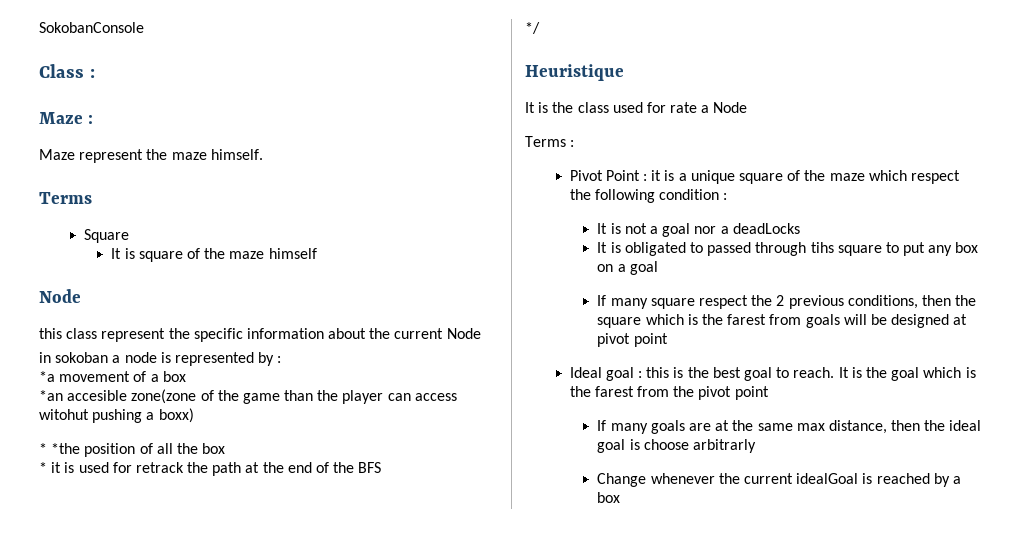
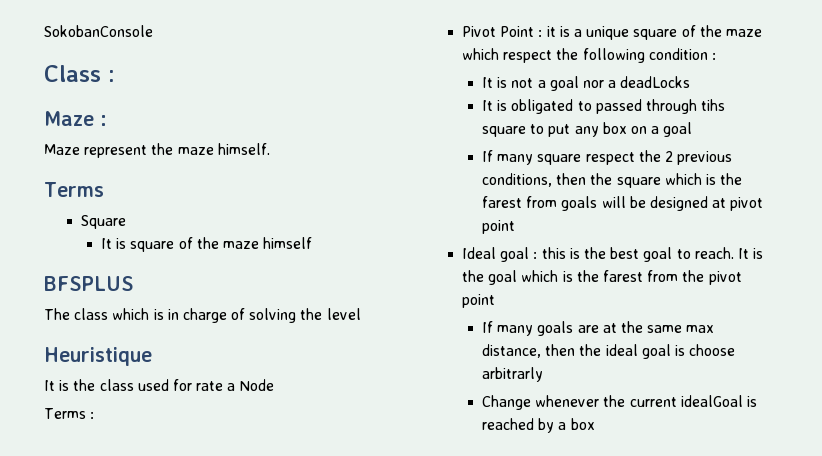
[39,289,81,303] [39,328,481,342] [39,352,282,366] [39,371,186,382] [39,389,457,404] [39,408,194,423] [39,443,226,457] [39,462,382,476] [525,22,540,34] Node // this class represent the specific information about the current Node // in sokoban a node is represented by : // *a movement of a box // *an accesible zone(zone of the game than the player can access witohut pushing a boxx) // * *the position of all the box // * it is used for retrack the path at the end of the BFS // */ -> [44,276,133,291] [44,308,361,323] BFSPLUS // The class which is in charge of solving the level

